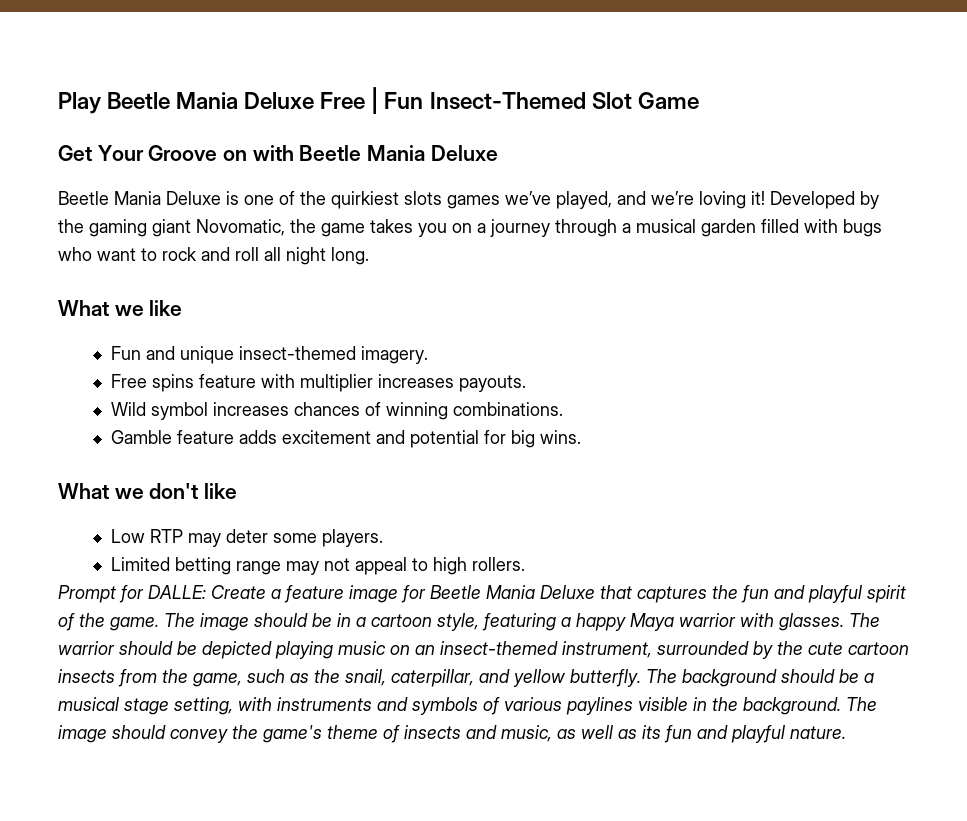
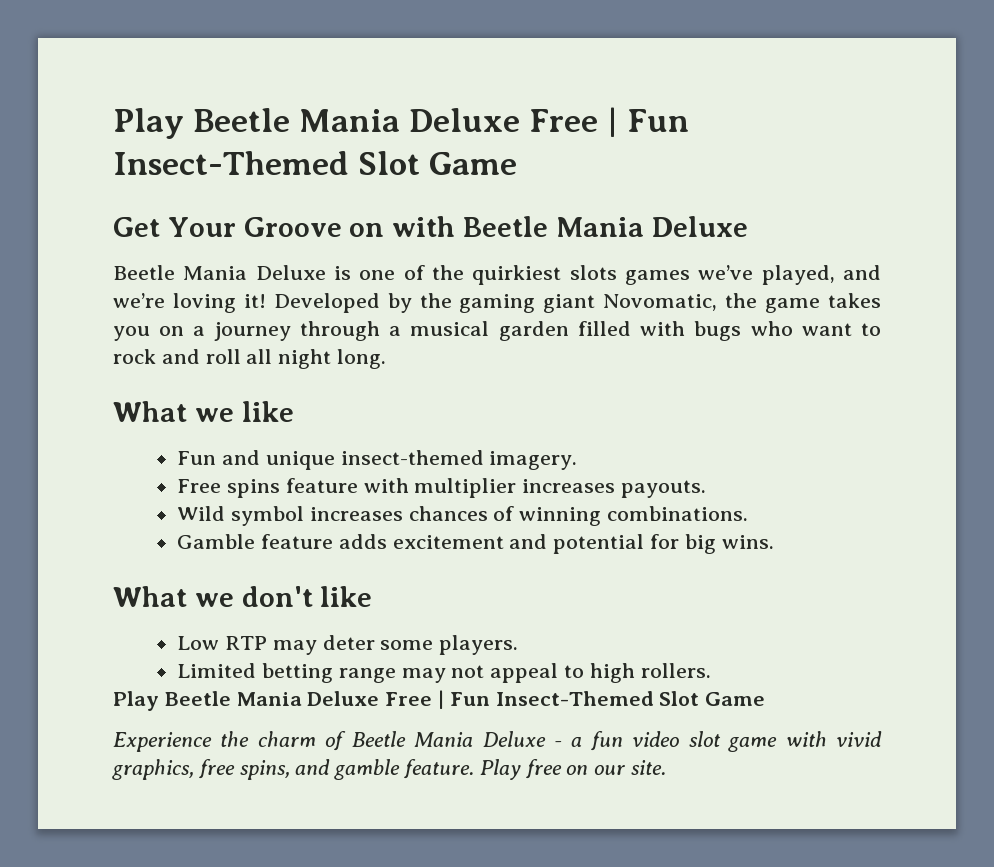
[58,585,906,603] [58,613,880,631] [58,641,909,659] [58,669,874,687] [58,697,877,715] [58,725,846,743] Prompt for DALLE: Create a feature image for Beetle Mania Deluxe that captures the fun and playful spirit of the game. The image should be in a cartoon style, featuring a happy Maya warrior with glasses. The warrior should be depicted playing music on an insect-themed instrument, surrounded by the cute cartoon insects from the game, such as the snail, caterpillar, and yellow butterfly. The background should be a musical stage setting, with instruments and symbols of various paylines visible in the background. The image should convey the game's theme of insects and music, as well as its fun and playful nature. -> [113,690,766,711] [113,731,883,752] [112,759,667,780] Play Beetle Mania Deluxe Free | Fun Insect-Themed Slot Game // Experience the charm of Beetle Mania Deluxe - a fun video slot game with vivid graphics, free spins, and gamble feature. Play free on our site.

